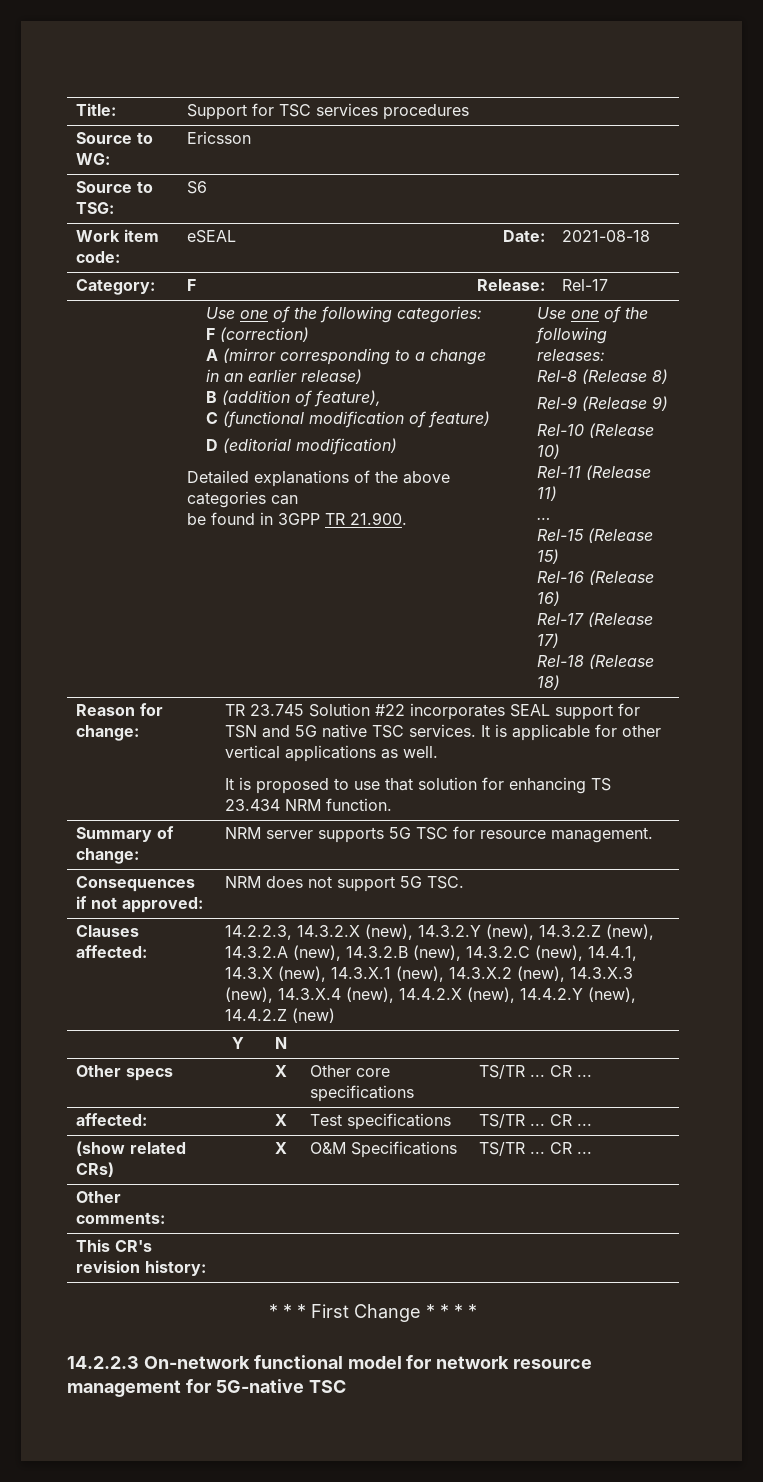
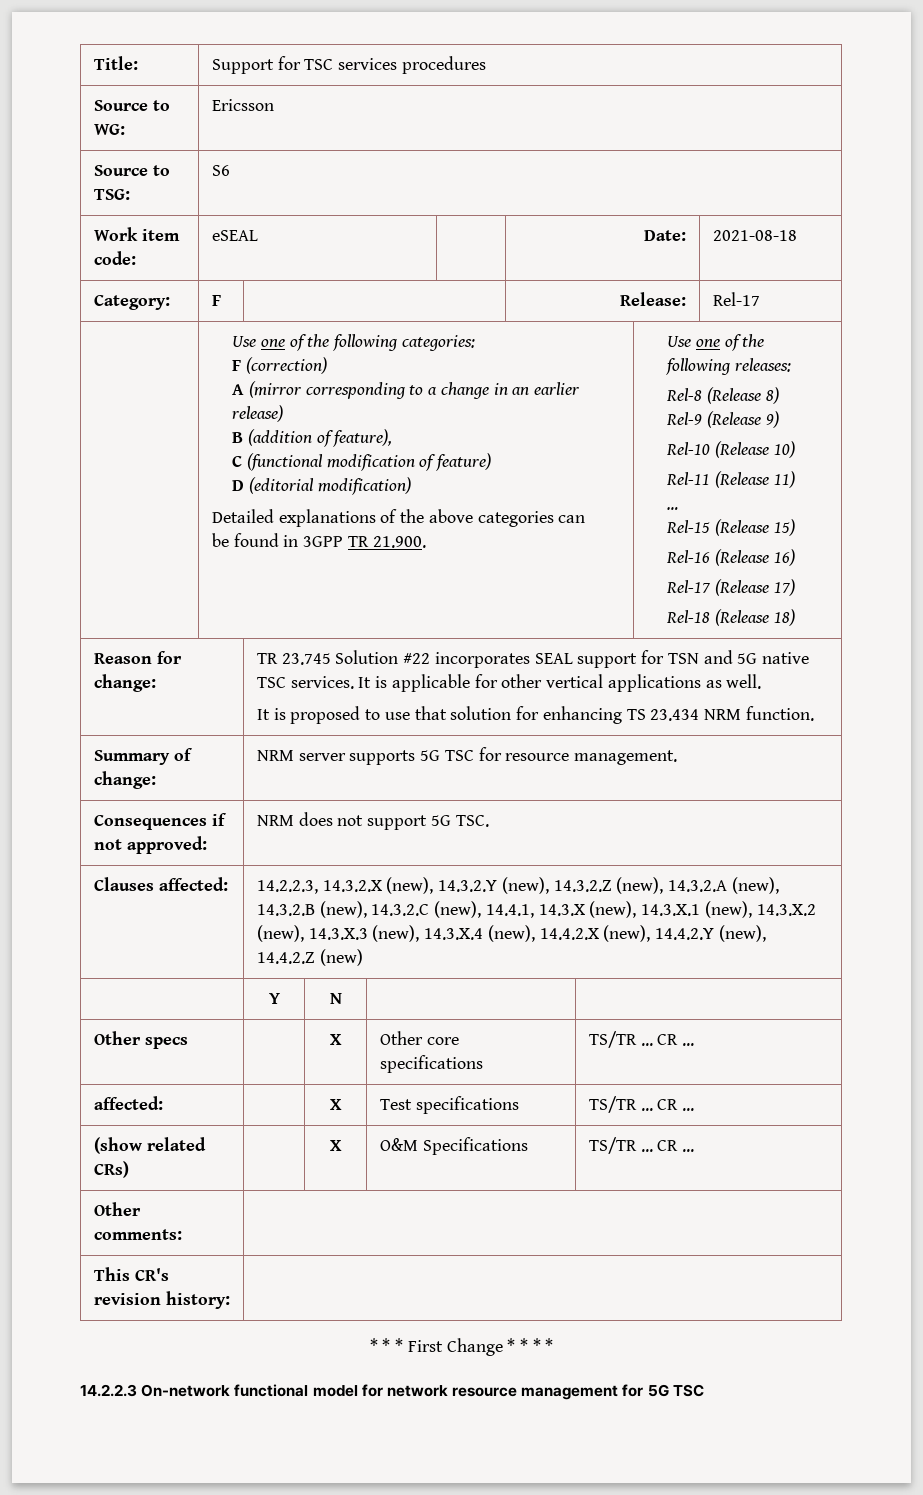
[215,1379,304,1393] 5G-native -> [647,1384,669,1397] 5G

